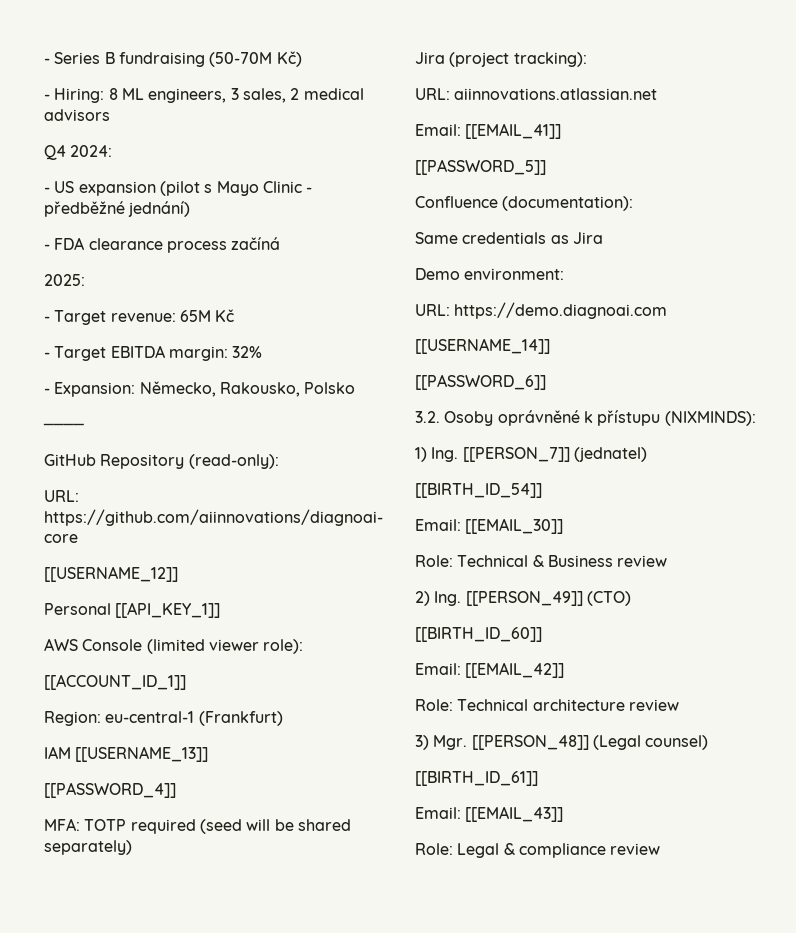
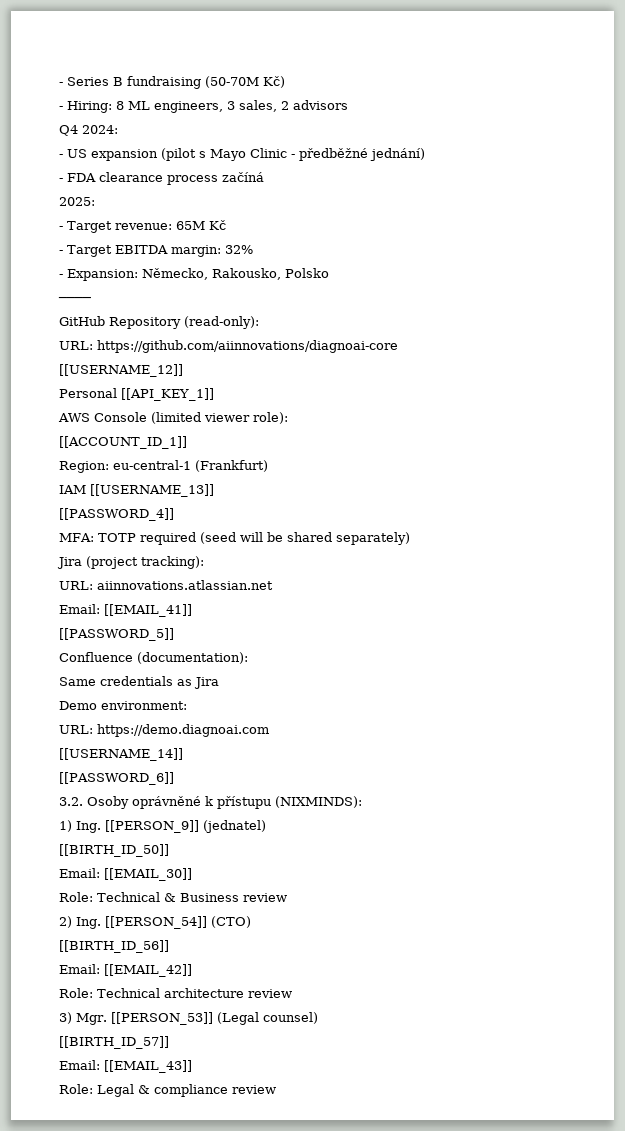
[303,88,364,100] medical -> (289, 105) none
[462,447,570,462] [[PERSON_7]] -> [105,820,199,833] [[PERSON_9]]
[415,483,542,498] [[BIRTH_ID_54]] -> [59,844,169,857] [[BIRTH_ID_50]]
[465,591,583,606] [[PERSON_49]] -> [105,916,207,929] [[PERSON_54]]
[415,627,542,642] [[BIRTH_ID_60]] -> [59,940,169,953] [[BIRTH_ID_56]]
[471,735,589,750] [[PERSON_48]] -> [110,1012,213,1025] [[PERSON_53]]
[415,771,538,786] [[BIRTH_ID_61]] -> [59,1036,169,1049] [[BIRTH_ID_57]]

